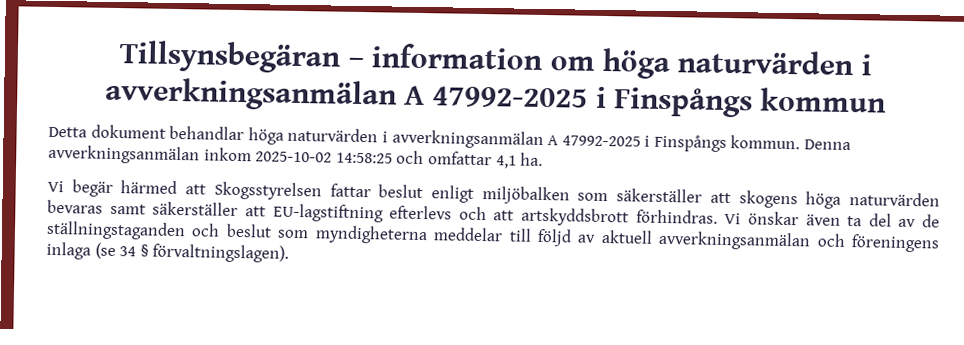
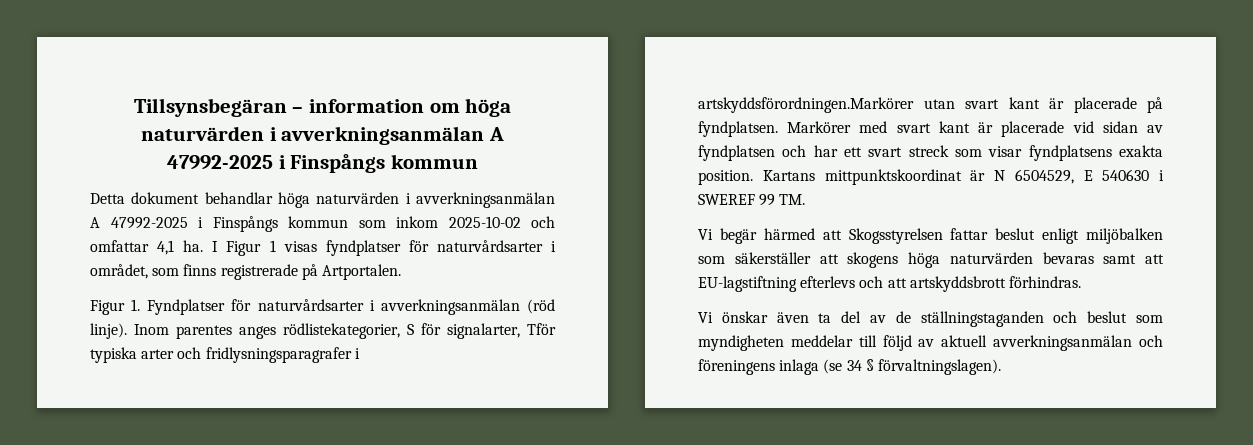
[730,135,852,151] [48,144,200,165] kommun. Denna avverkningsanmälan -> [288,216,386,228] kommun som
[335,152,393,164] 14:58:25 -> (521, 222) none
(544, 159) none -> [212,240,556,256] [90,264,401,280] [90,299,555,315] [90,323,556,339] [90,347,360,363] [698,97,1163,113] [698,121,1163,137] [698,145,1163,161] [698,169,1164,185] [698,194,806,206] I Figur 1 visas fyndplatser för naturvårdsarter i området, som finns registrerade på Artportalen. // Figur 1. Fyndplatser för naturvårdsarter i avverkningsanmälan (röd linje). Inom parentes anges rödlistekategorier, S för signalarter, Tför typiska arter och fridlysningsparagrafer i artskyddsförordningen.Markörer utan svart kant är placerade på fyndplatsen. Markörer med svart kant är placerade vid sidan av fyndplatsen och har ett svart streck som visar fyndplatsens exakta position. Kartans mittpunktskoordinat är N 6504529, E 540630 i SWEREF 99 TM.
[152,201,239,217] säkerställer -> (1137, 259) none
(718, 216) none -> (1081, 282) //
[314,225,428,245] myndigheterna -> [698,335,784,351] myndigheten

